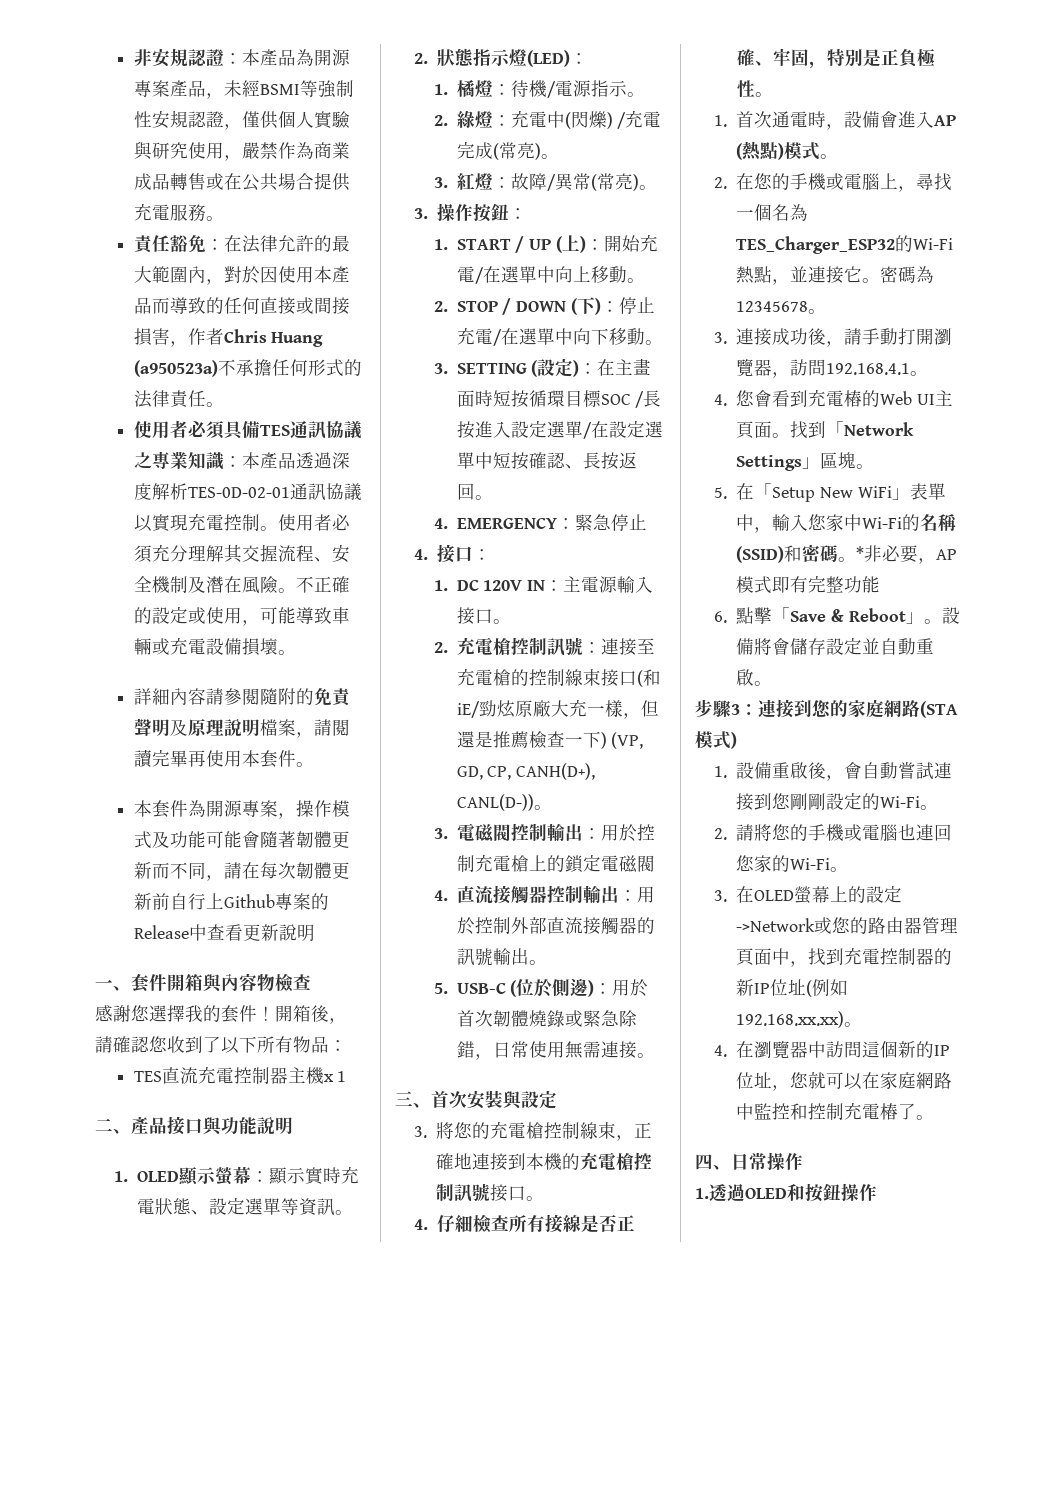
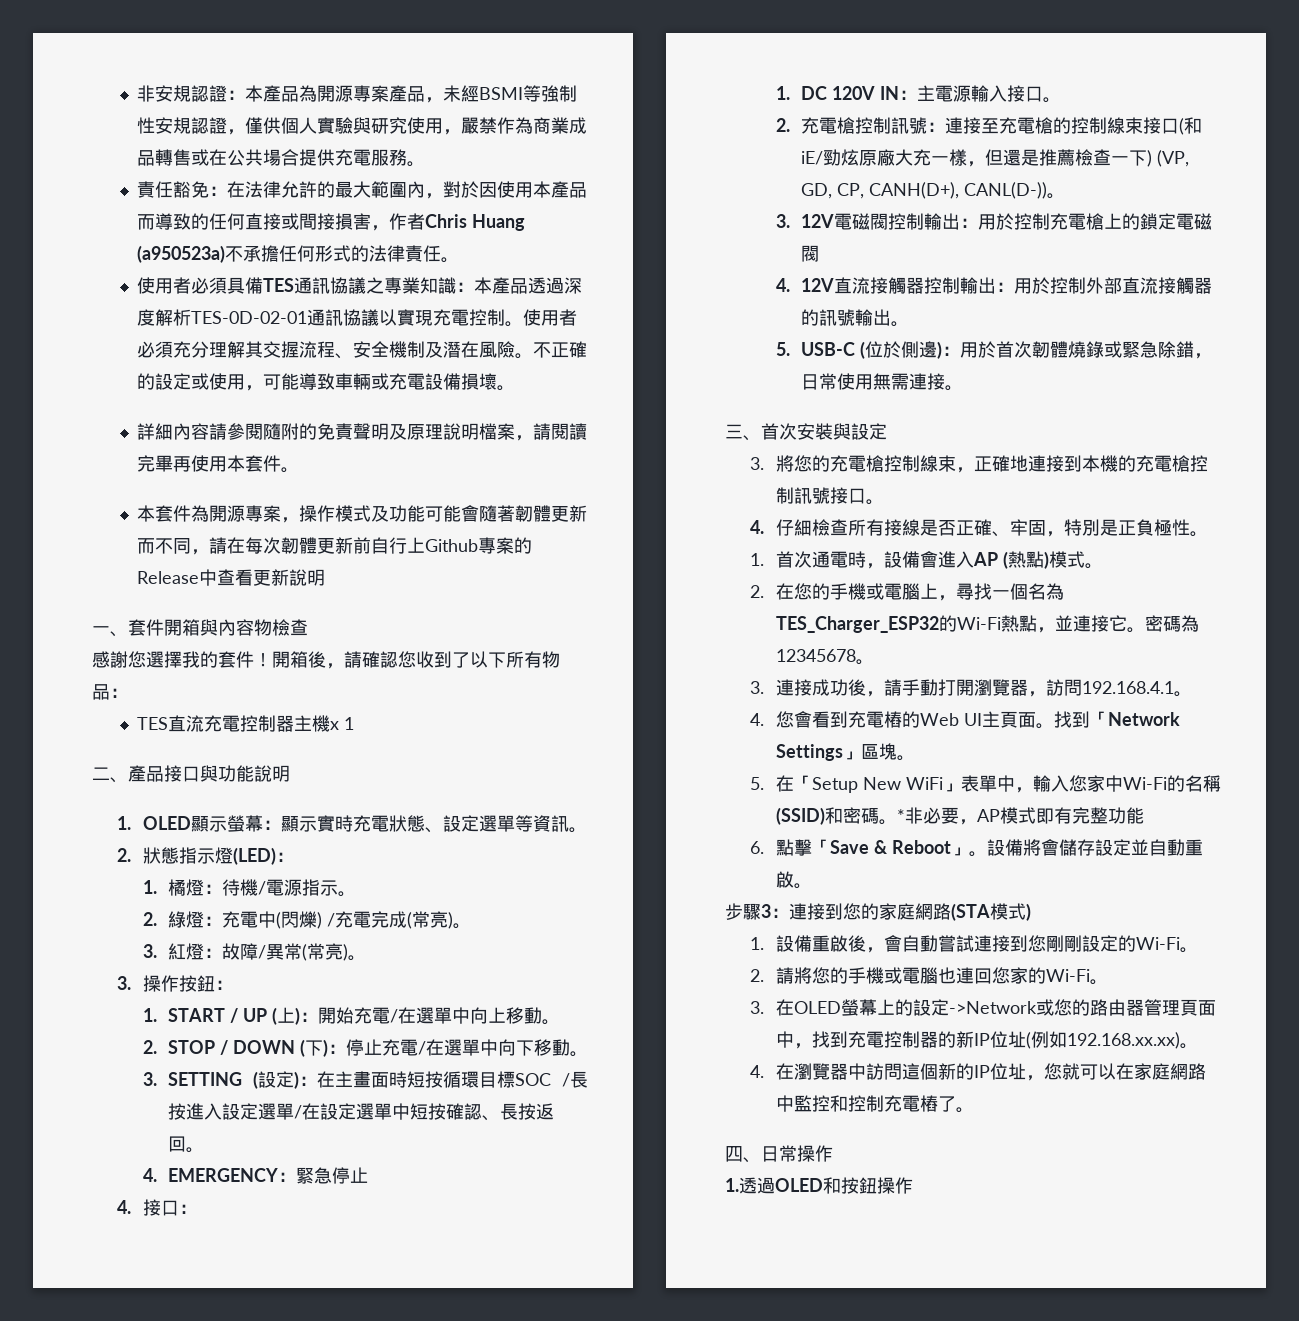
(448, 833) none -> [800,214,834,228] 12V
(448, 895) none -> [800,278,834,292] 12V

